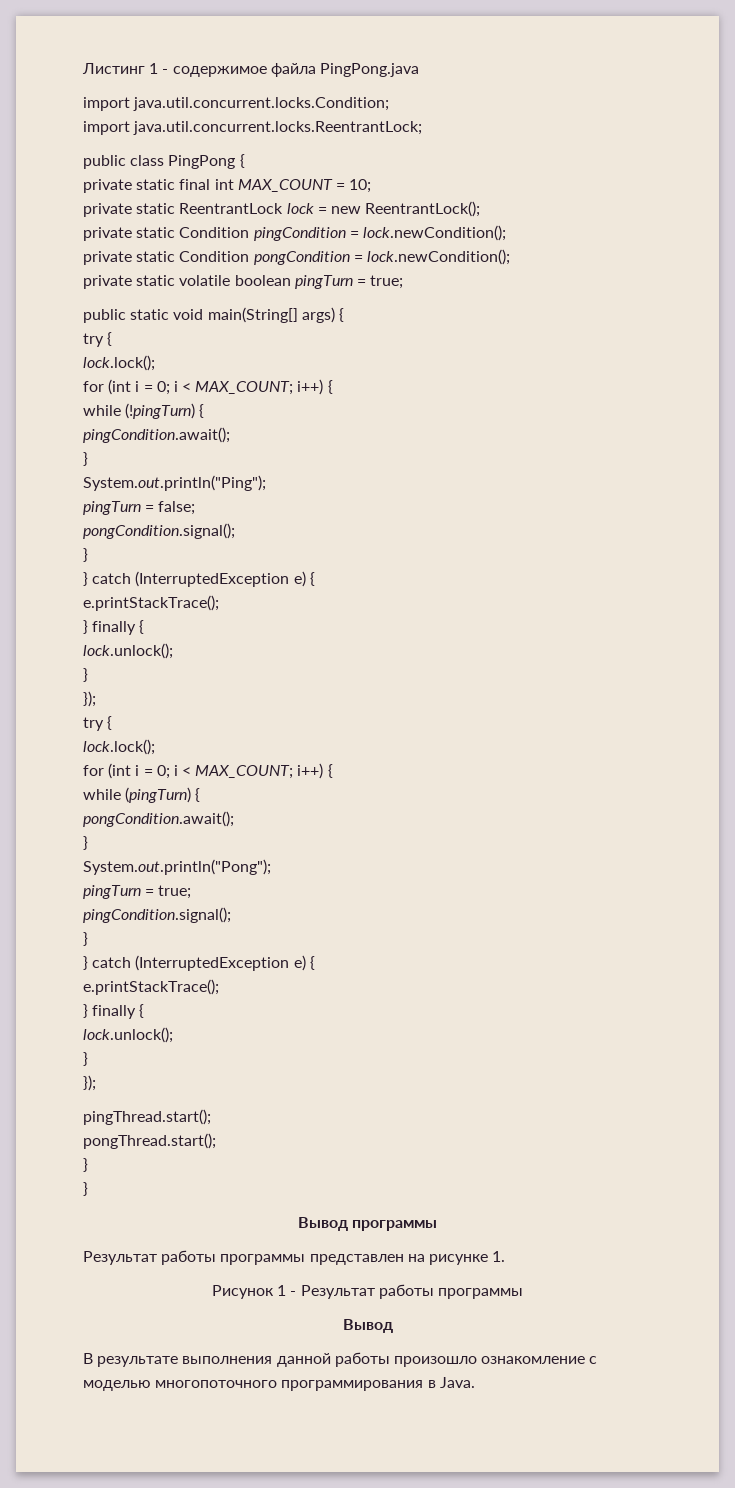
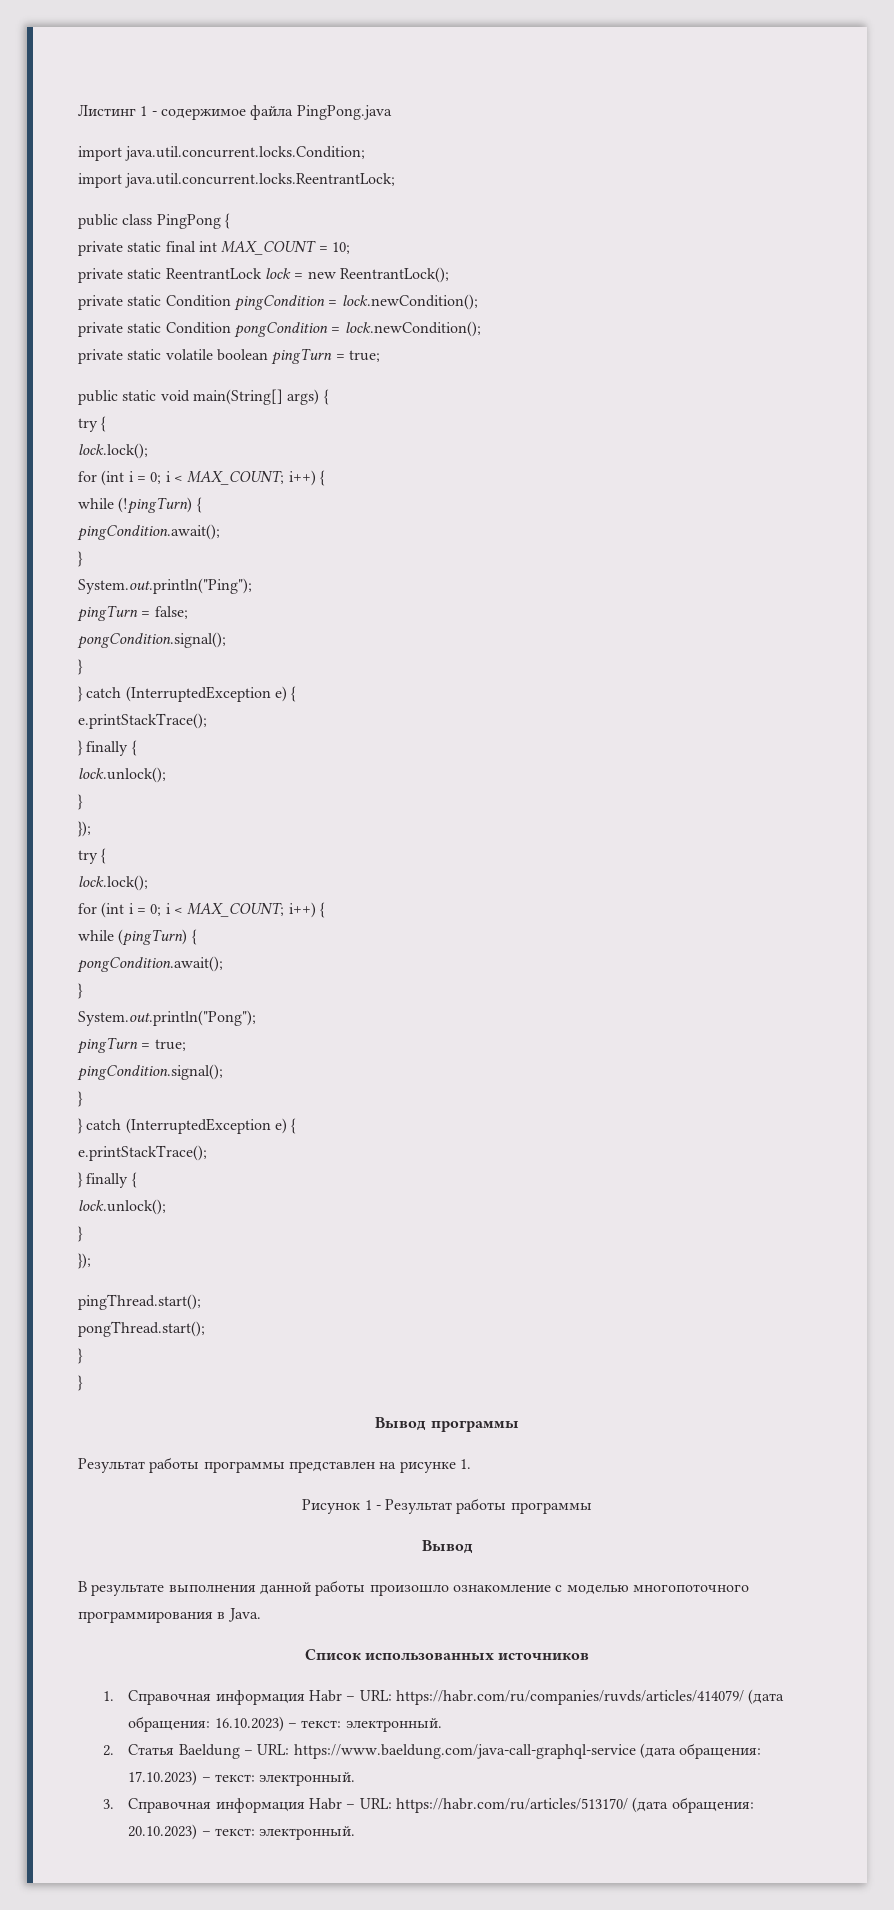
(475, 1382) none -> [304,1649,590,1660] [103,1689,785,1705] [128,1716,442,1732] [103,1743,762,1759] [128,1770,356,1786] [103,1797,754,1813] [128,1824,356,1840] // Список использованных источников // 1. Справочная информация Habr – URL: https://habr.com/ru/companies/ruvds/articles/414079/ (дата обращения: 16.10.2023) – текст: электронный. // 2. Статья Baeldung – URL: https://www.baeldung.com/java-call-graphql-service (дата обращения: 17.10.2023) – текст: электронный. // 3. Справочная информация Habr – URL: https://habr.com/ru/articles/513170/ (дата обращения: 20.10.2023) – текст: электронный.

